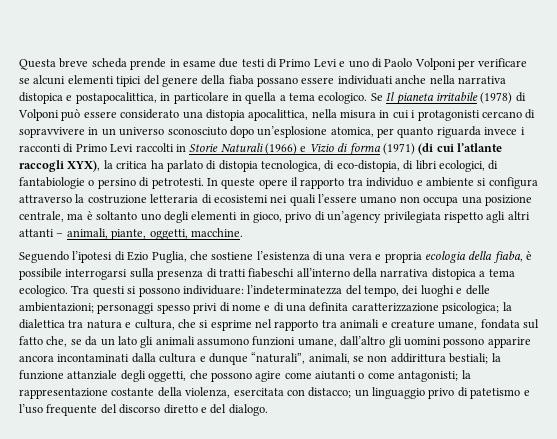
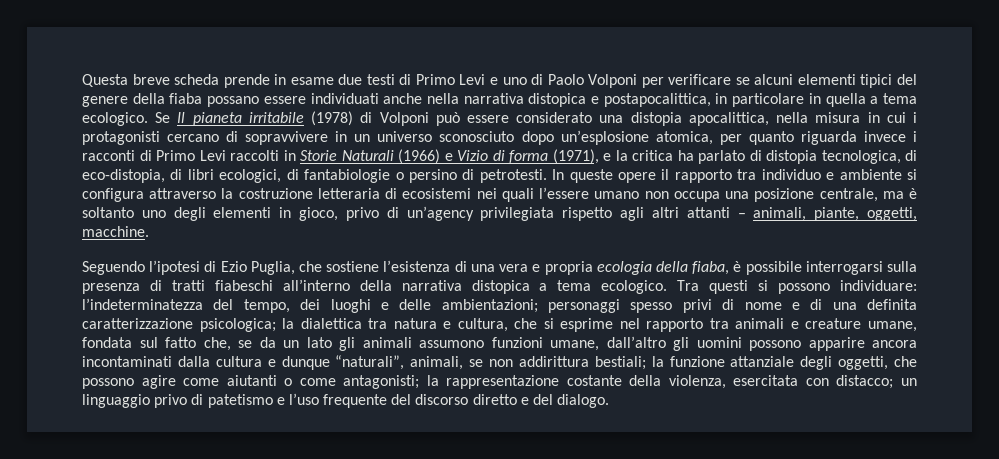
[382,143,502,155] [19,160,101,172] (1971) (di cui l’atlante raccogli XYX), -> [552,149,611,164] (1971), e

